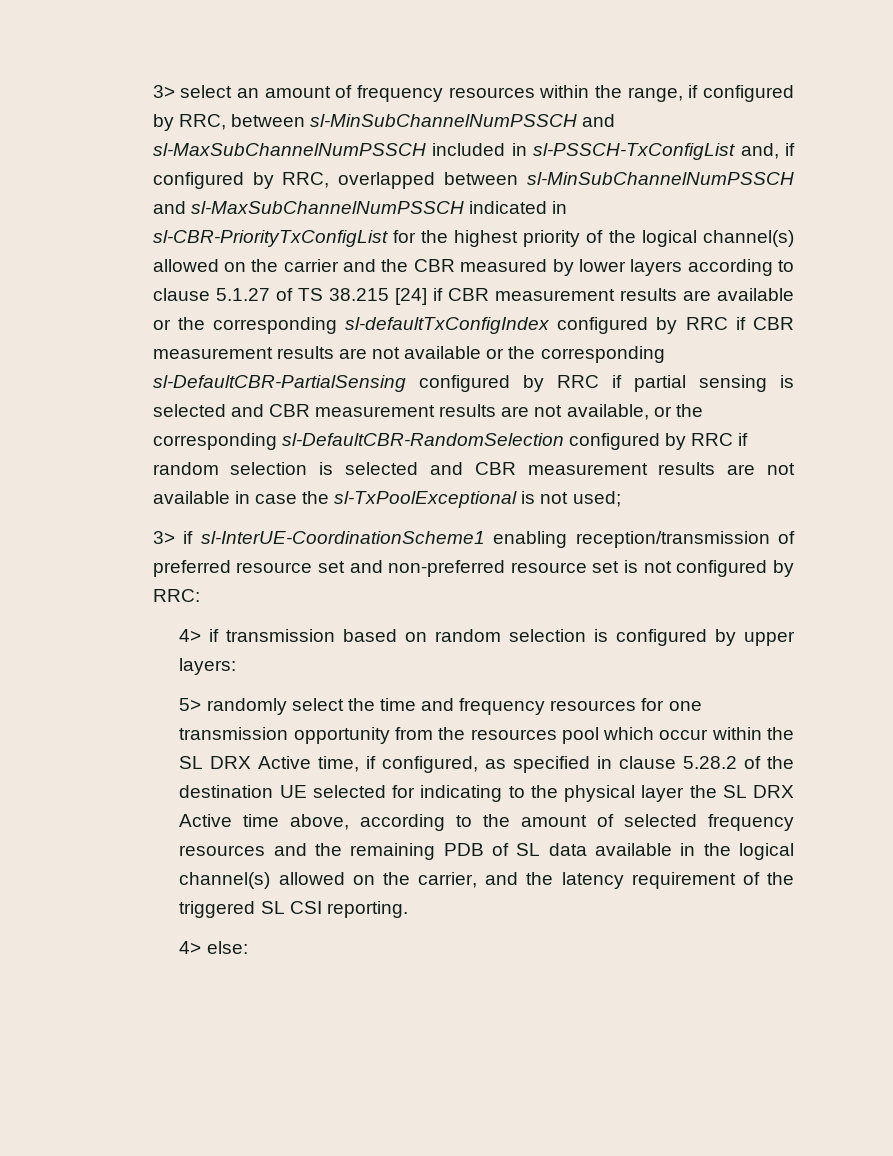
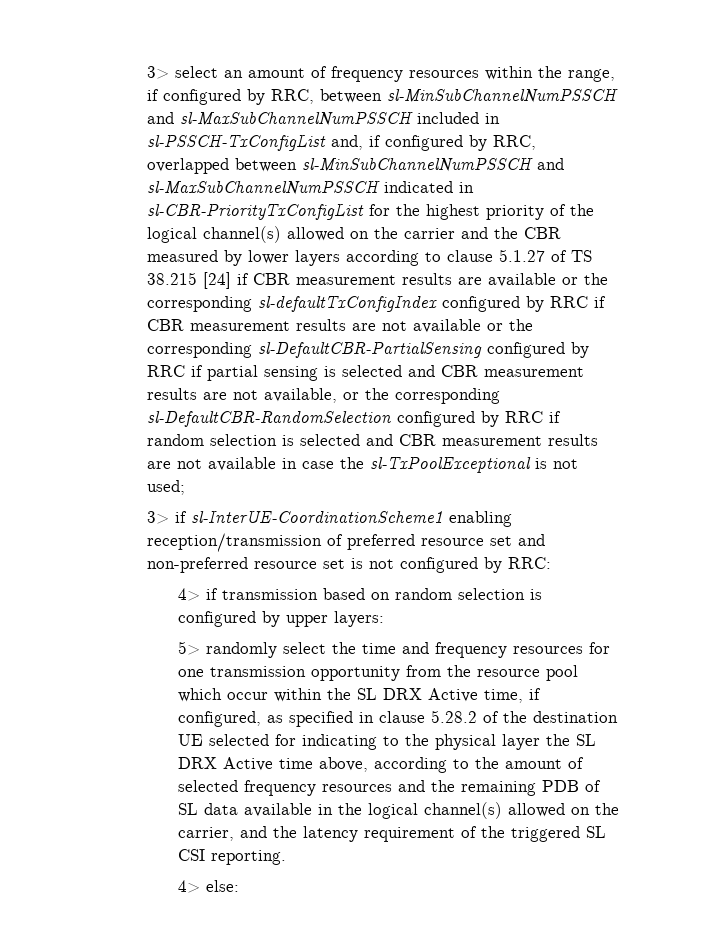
[470,729,557,740] resources -> [476,669,540,677] resource

